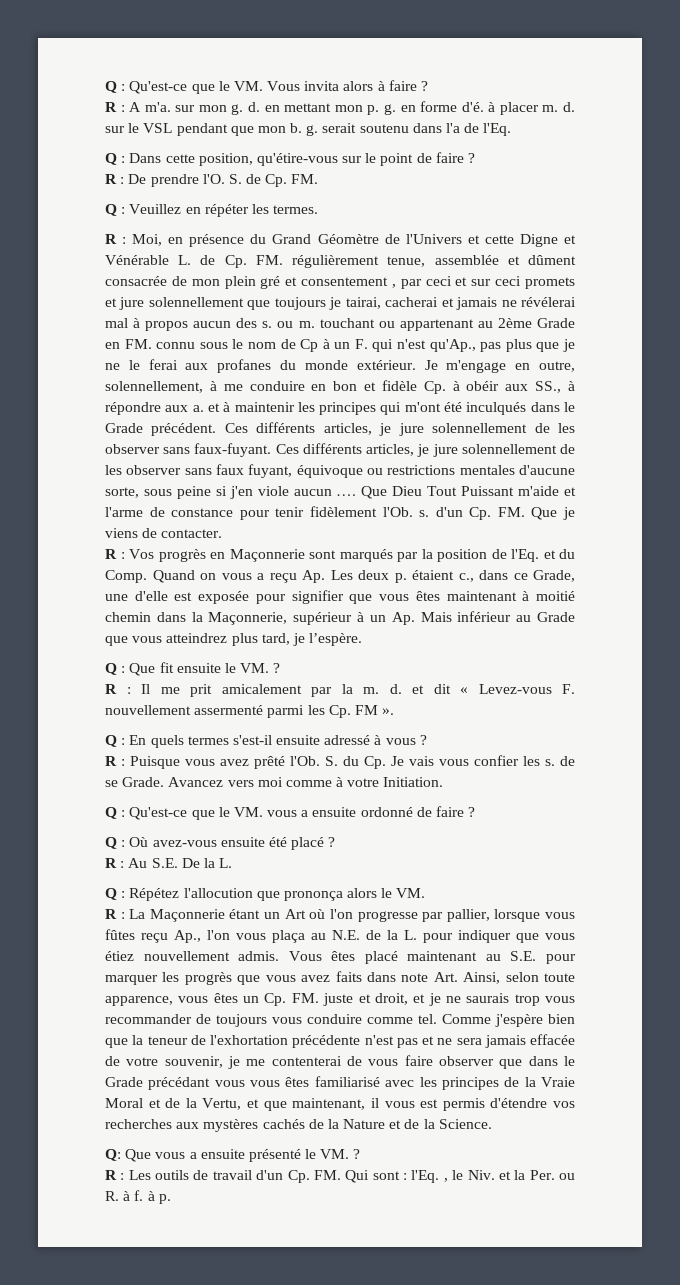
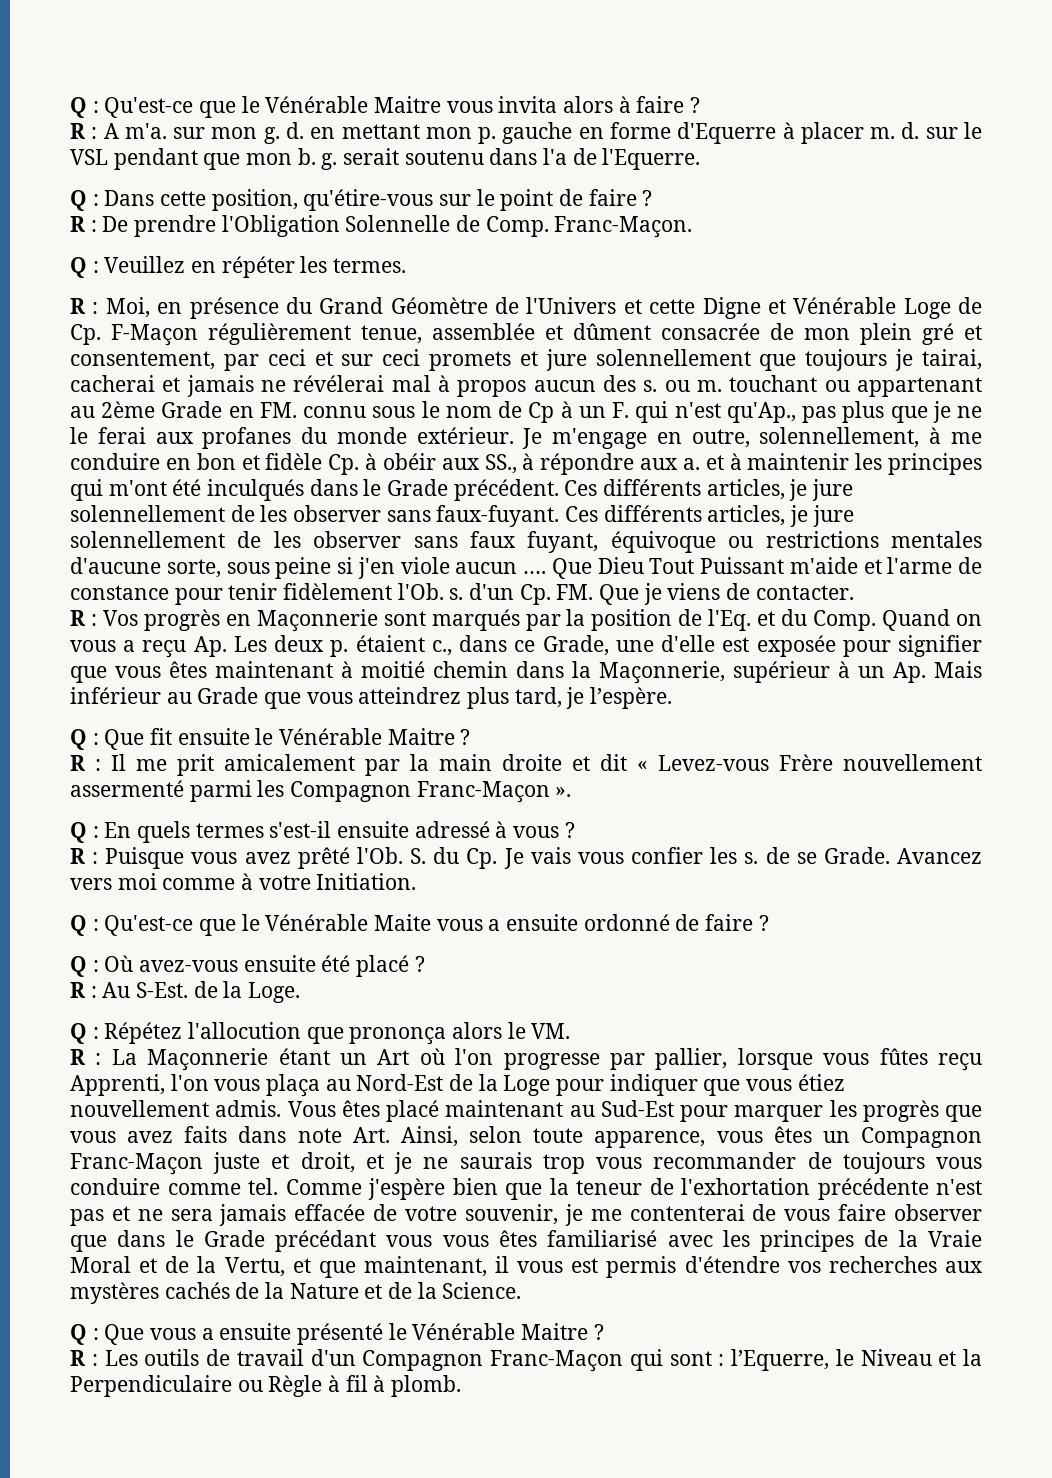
[105,81,301,94] Q : Qu'est-ce que le VM. Vous -> [70,96,493,118] Q : Qu'est-ce que le Vénérable Maitre vous
[383,104,396,115] g. -> [502,122,573,144] gauche
[461,102,484,112] d'é. -> [677,122,777,144] d'Equerre
[483,123,512,136] l'Eq. -> [602,148,701,170] l'Equerre.
[202,174,319,187] l'O. S. de Cp. FM. -> [221,215,693,238] l'Obligation Solennelle de Comp. Franc-Maçon.
[178,255,283,268] L. de Cp. FM. -> [903,297,982,319] [70,324,198,346] Loge de Cp. F-Maçon
[301,277,396,288] consentement , -> [70,351,215,370] consentement,
[240,663,270,673] VM. -> [279,728,455,745] Vénérable Maitre
[363,684,402,694] m. d. -> [439,754,562,771] main droite
[562,684,575,694] F. -> [779,754,833,771] Frère
[328,705,378,718] Cp. FM -> [290,781,550,803] Compagnon Franc-Maçon
[233,807,263,817] VM. -> [265,914,432,931] Vénérable Maite
[151,858,233,868] S.E. De la L. -> [136,981,301,1003] S-Est. de la Loge.
[174,930,201,943] Ap., -> [70,1074,165,1096] Apprenti,
[332,930,417,940] N.E. de la L. -> [356,1074,551,1096] Nord-Est de la Loge
[510,951,537,961] S.E. -> [600,1100,674,1117] Sud-Est
[264,993,319,1006] Cp. FM. -> [861,1127,983,1148] [70,1153,203,1175] Compagnon Franc-Maçon
[105,1149,121,1161] Q: -> [70,1324,99,1345] Q :
[320,1149,350,1159] VM. -> [412,1323,589,1340] Vénérable Maitre
[287,1170,575,1183] [105,1190,171,1204] Cp. FM. Qui sont : l'Eq. , le Niv. et la Per. ou R. à f. à p. -> [362,1349,982,1372] [70,1375,462,1397] Compagnon Franc-Maçon qui sont : l’Equerre, le Niveau et la Perpendiculaire ou Règle à fil à plomb.

